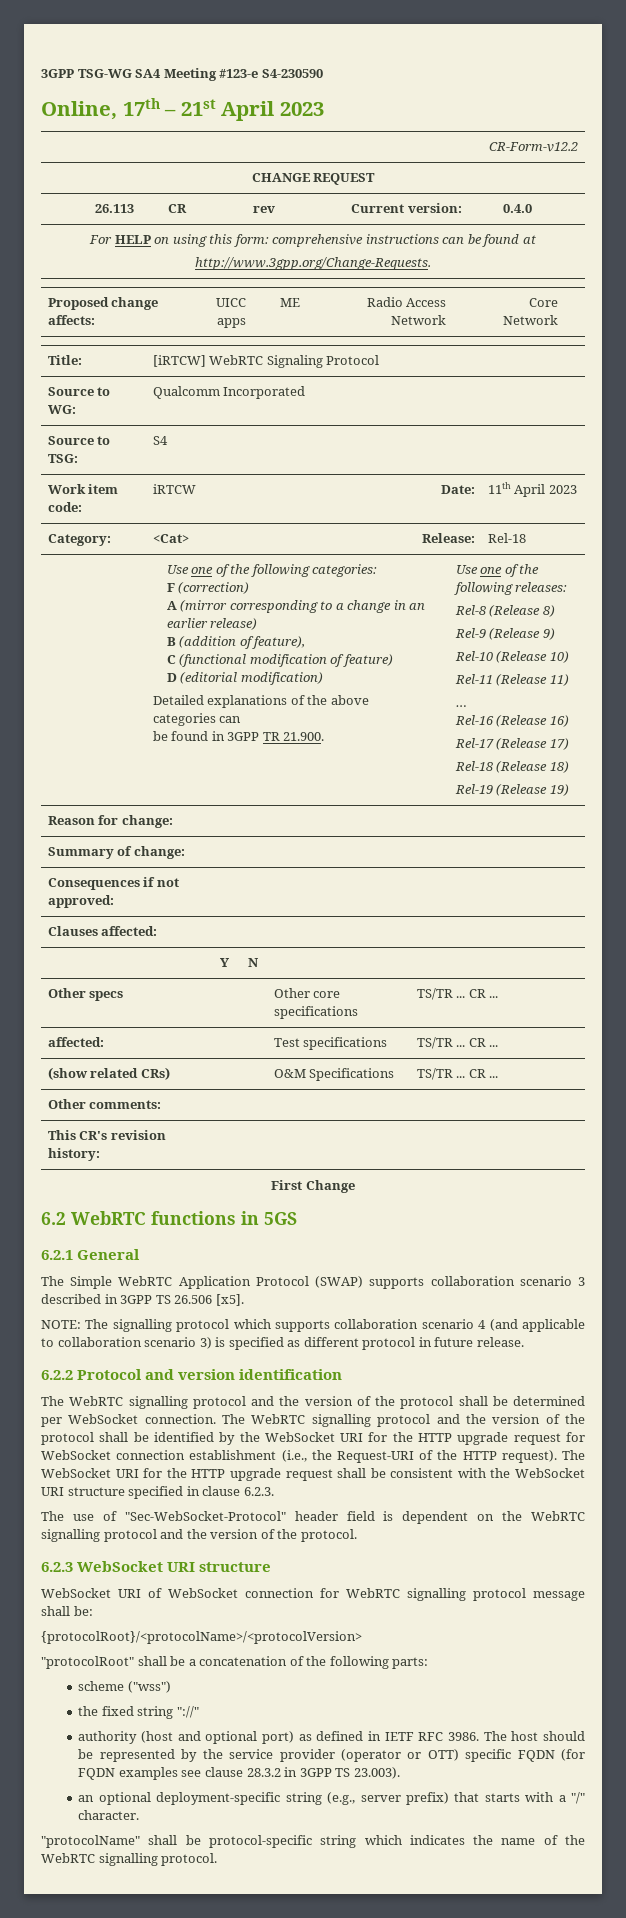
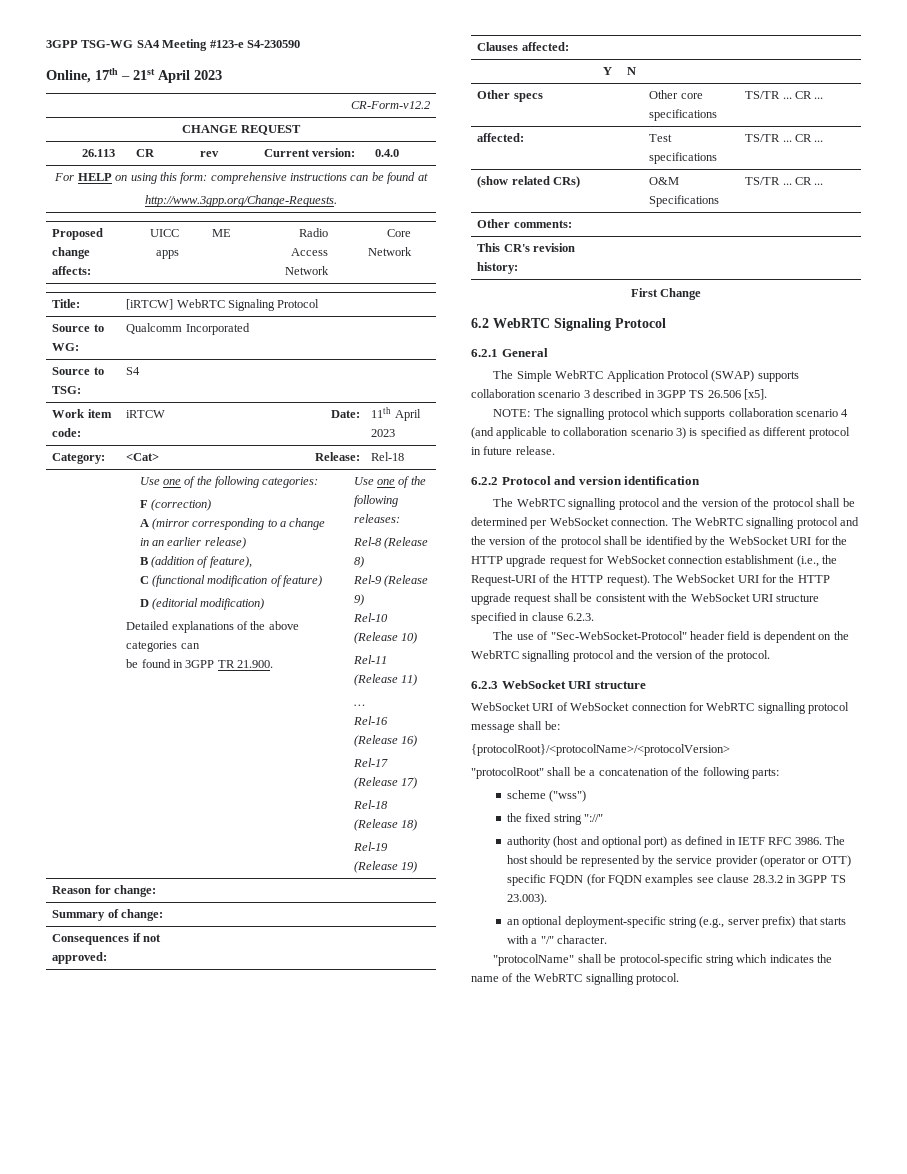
[151,1211,297,1225] functions in 5GS -> [554,318,666,331] Signaling Protocol

